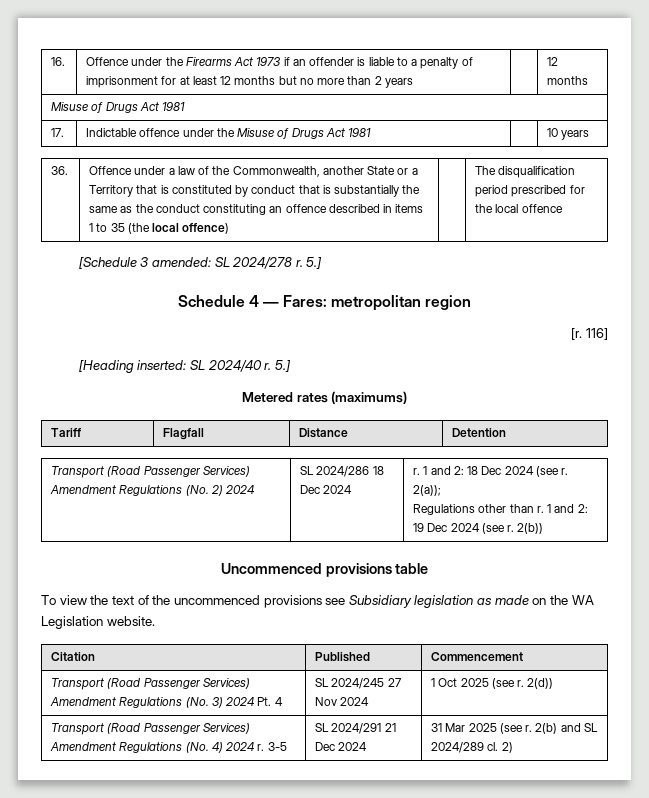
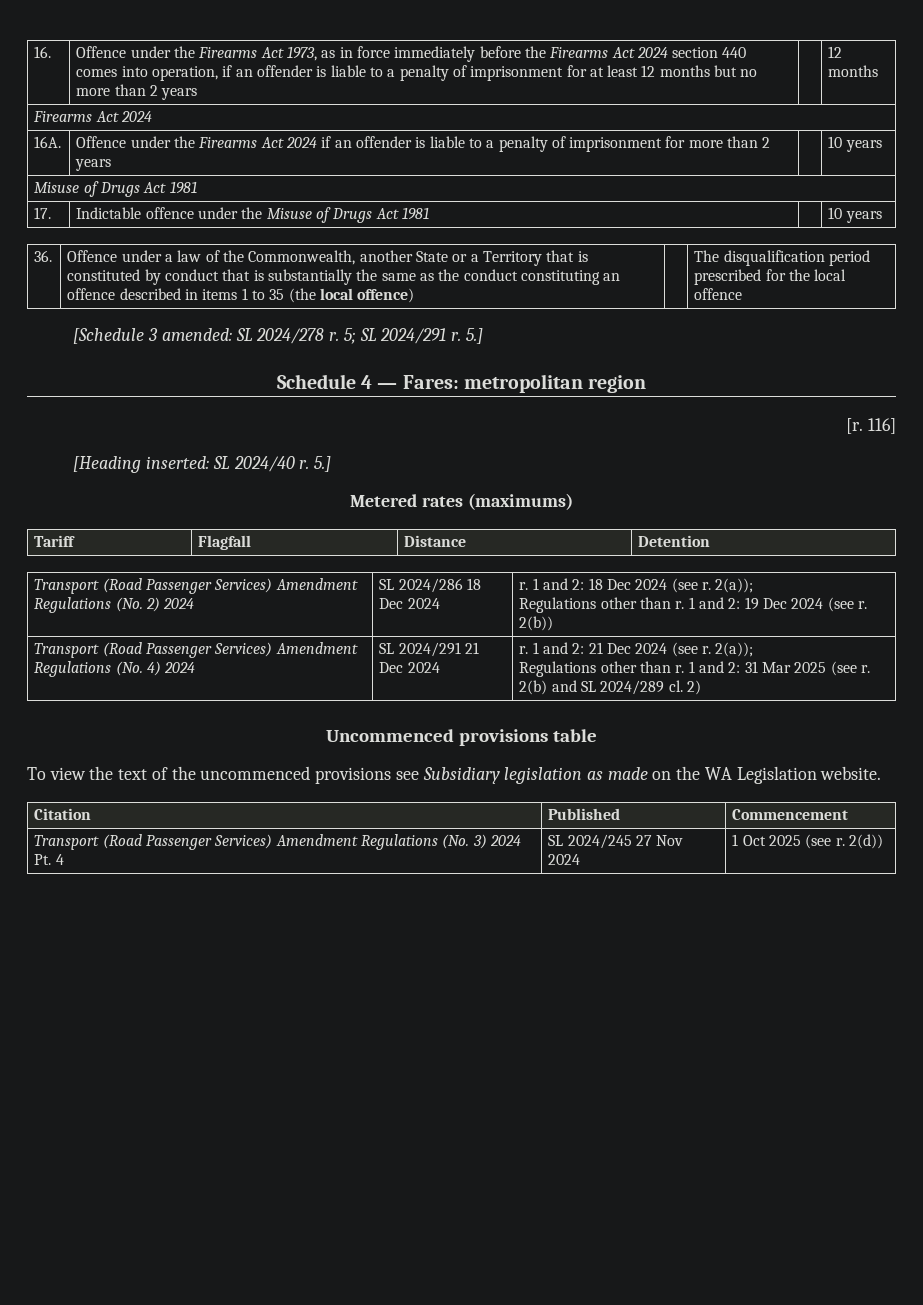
[256,57,282,66] 1973 -> [286,46,747,62] [76,66,219,81] 1973, as in force immediately before the Firearms Act 2024 section 440 comes into operation,
(589, 80) none -> [33,111,153,122] [34,136,62,148] [76,136,771,152] [75,159,112,171] [828,136,882,152] // Firearms Act 2024 // 16A. | Offence under the Firearms Act 2024 if an offender is liable to a penalty of imprisonment for more than 2 years | | 10 years
(303, 263) none -> [343,328,461,344] 5; SL 2024/291 r.
(544, 528) none -> [34,642,358,658] [34,661,196,677] [379,642,480,657] [379,662,440,673] [519,642,754,657] [519,661,870,677] [519,680,701,695] // Transport (Road Passenger Services) Amendment Regulations (No. 4) 2024 | SL 2024/291 21 Dec 2024 | r. 1 and 2: 21 Dec 2024 (see r. 2(a)); // Regulations other than r. 1 and 2: 31 Mar 2025 (see r. 2(b) and SL 2024/289 cl. 2)
[51,723,250,735] [50,742,287,753] [315,723,396,734] [315,742,368,751] [431,723,598,734] [431,742,513,753] // Transport (Road Passenger Services) Amendment Regulations (No. 4) 2024 r. 3-5 | SL 2024/291 21 Dec 2024 | 31 Mar 2025 (see r. 2(b) and SL 2024/289 cl. 2) -> (883, 841) none

